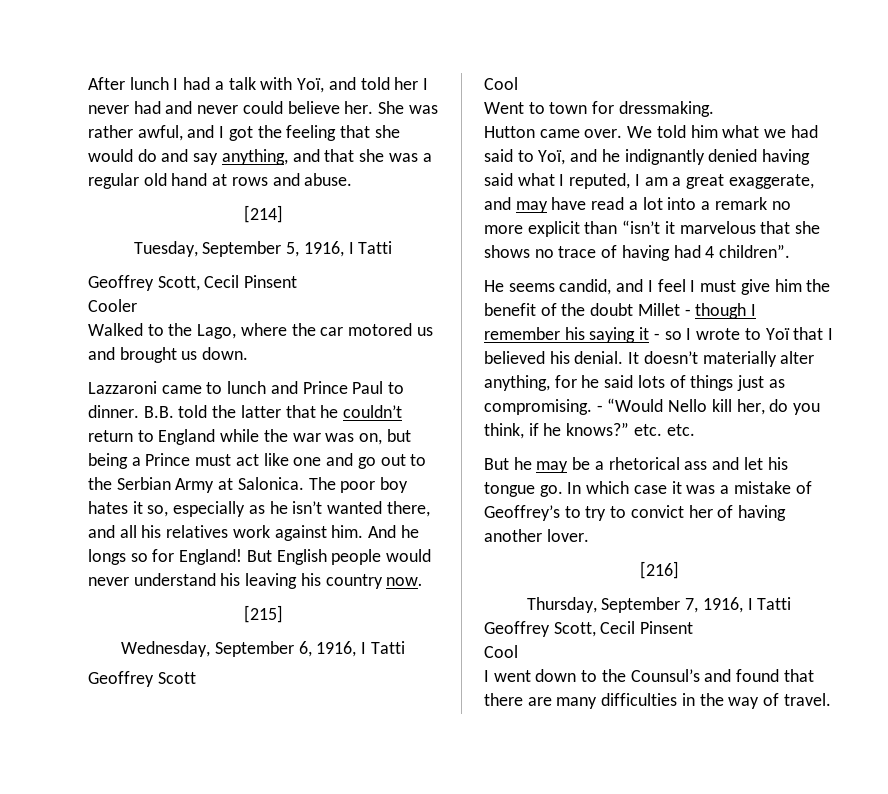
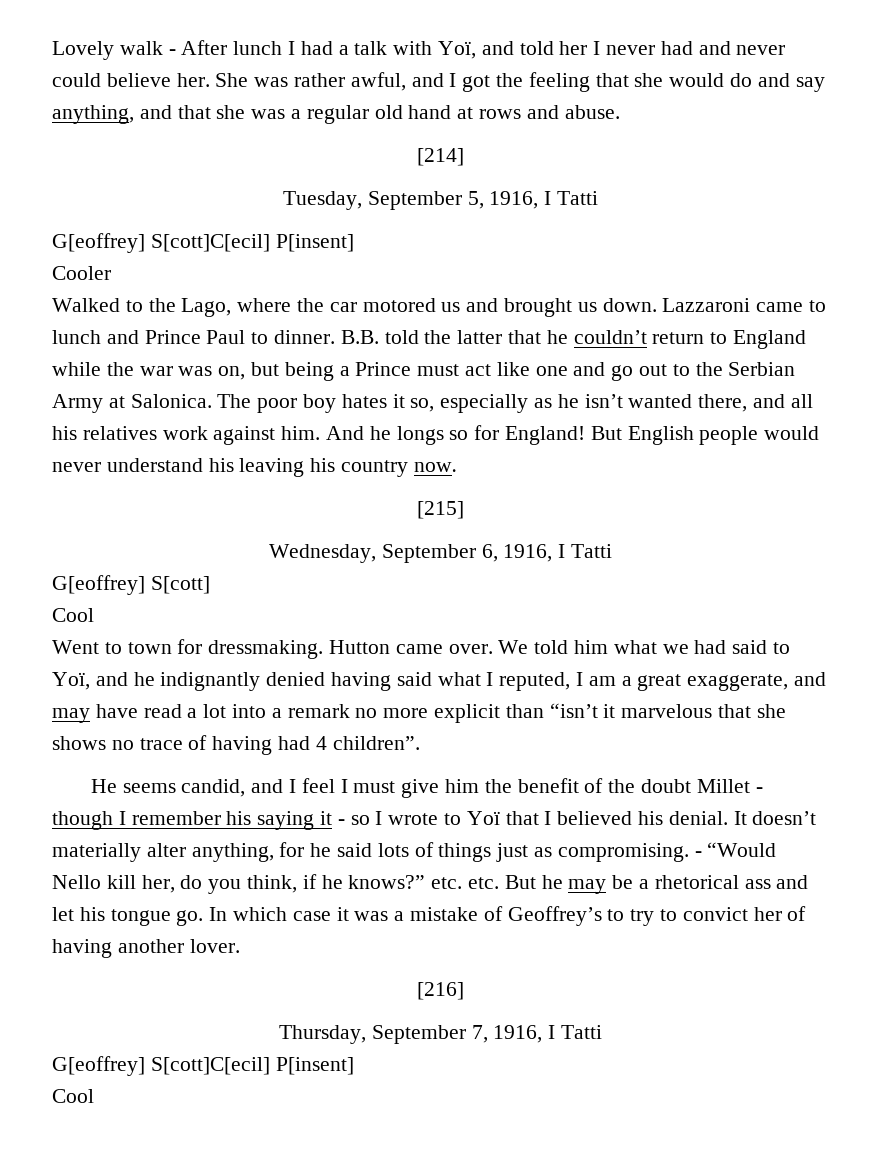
(88, 83) none -> [52,41,176,60] Lovely walk -
[88,275,298,291] Geoffrey Scott, Cecil Pinsent -> [52,233,354,253] G[eoffrey] S[cott]C[ecil] P[insent]
(249, 353) // -> (657, 305) none
[88,671,196,687] Geoffrey Scott -> [52,575,210,595] G[eoffrey] S[cott]
(714, 109) // -> (324, 649) none
(695, 430) // -> (500, 883) none
[484,621,694,637] [484,645,518,658] [484,669,814,682] [484,693,831,709] Geoffrey Scott, Cecil Pinsent // Cool // I went down to the Counsul’s and found that there are many difficulties in the way of travel. -> [52,1056,354,1076] [52,1089,94,1103] G[eoffrey] S[cott]C[ecil] P[insent] // Cool

